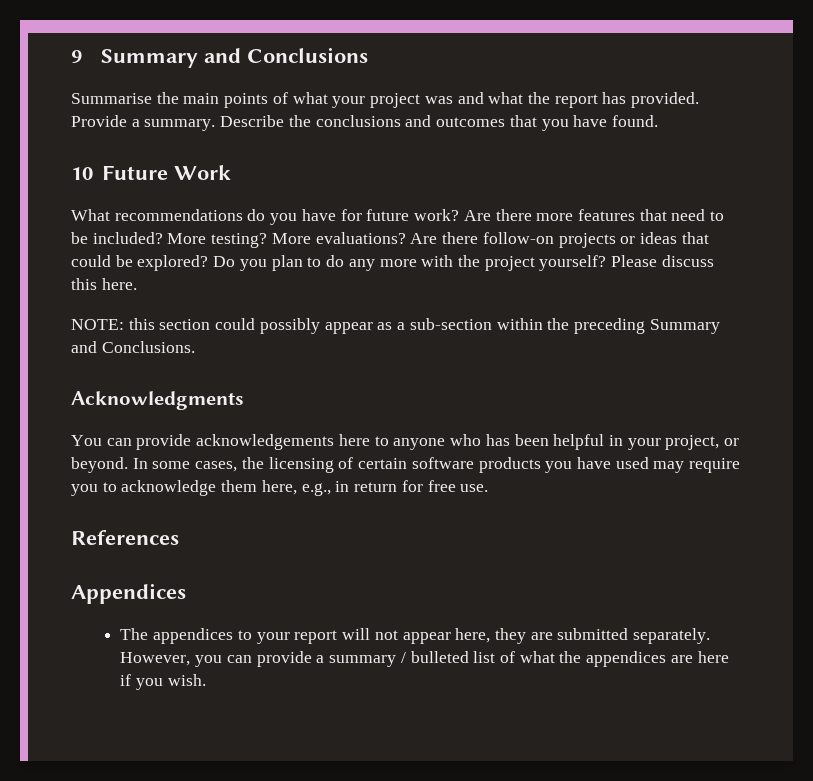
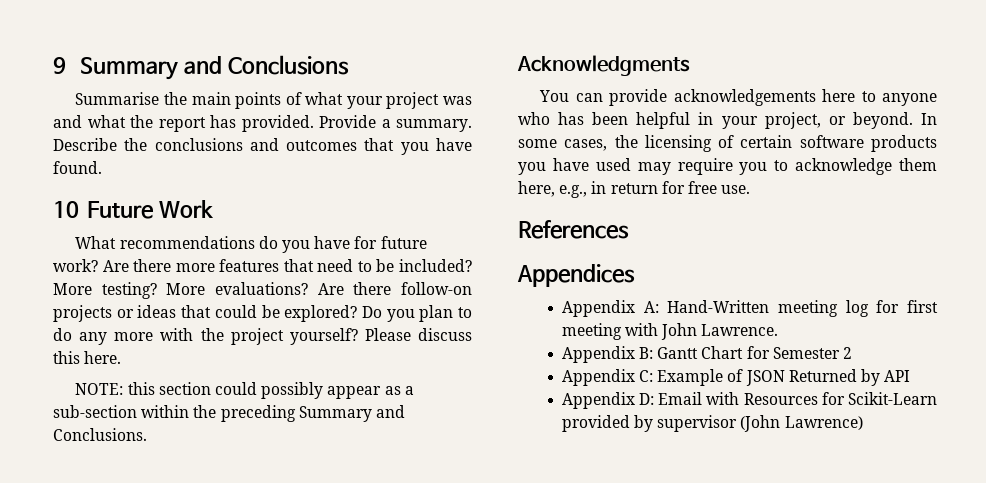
[120,628,711,644] [120,651,729,667] [120,674,206,690] The appendices to your report will not appear here, they are submitted separately. However, you can provide a summary / bulleted list of what the appendices are here if you wish. -> [561,300,938,317] [561,323,779,340] [561,346,852,363] [561,369,911,386] [561,392,937,409] [561,415,863,432] Appendix A: Hand-Written meeting log for first meeting with John Lawrence. // Appendix B: Gantt Chart for Semester 2 // Appendix C: Example of JSON Returned by API // Appendix D: Email with Resources for Scikit-Learn provided by supervisor (John Lawrence)

